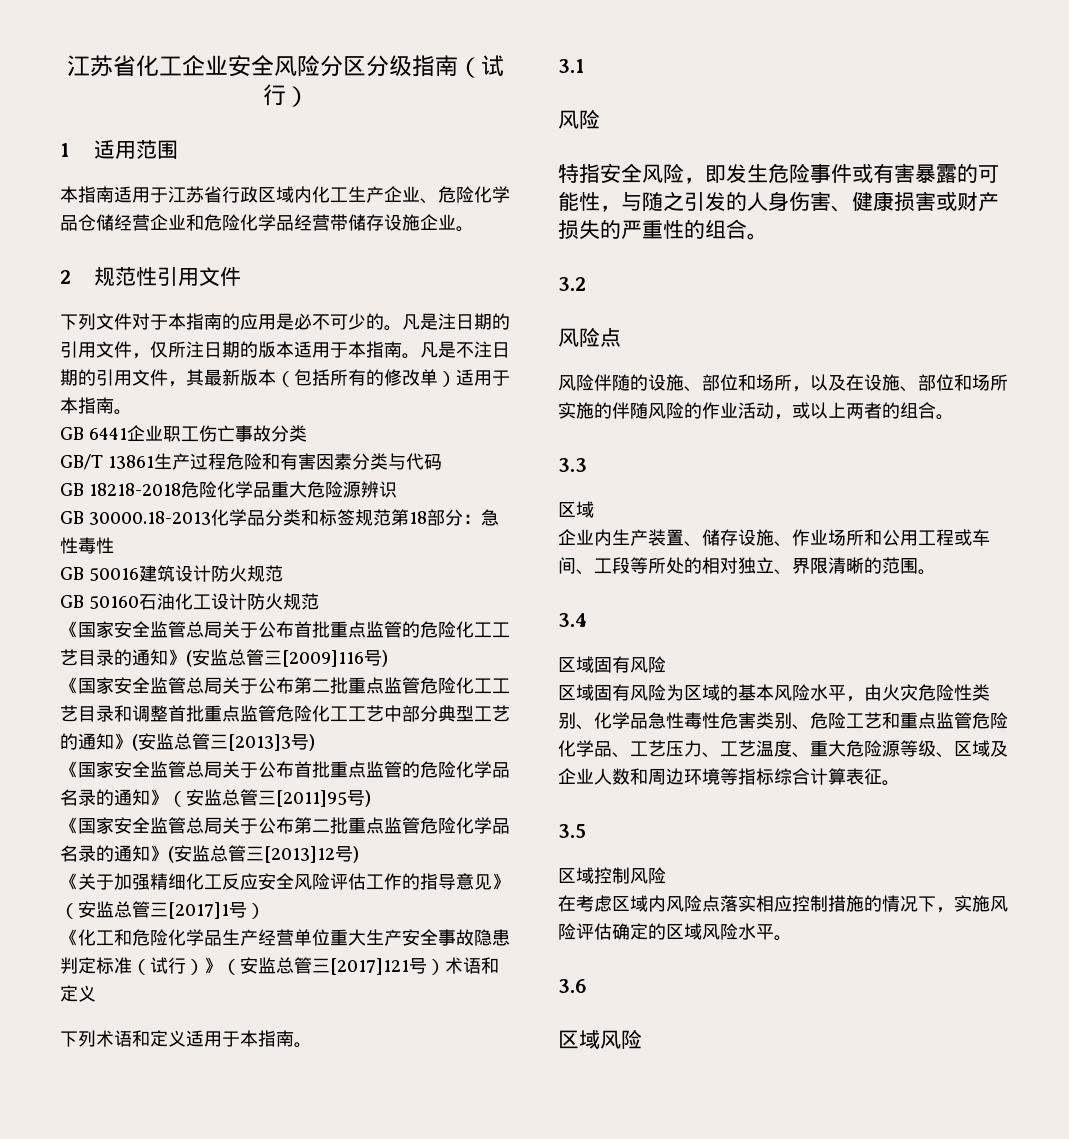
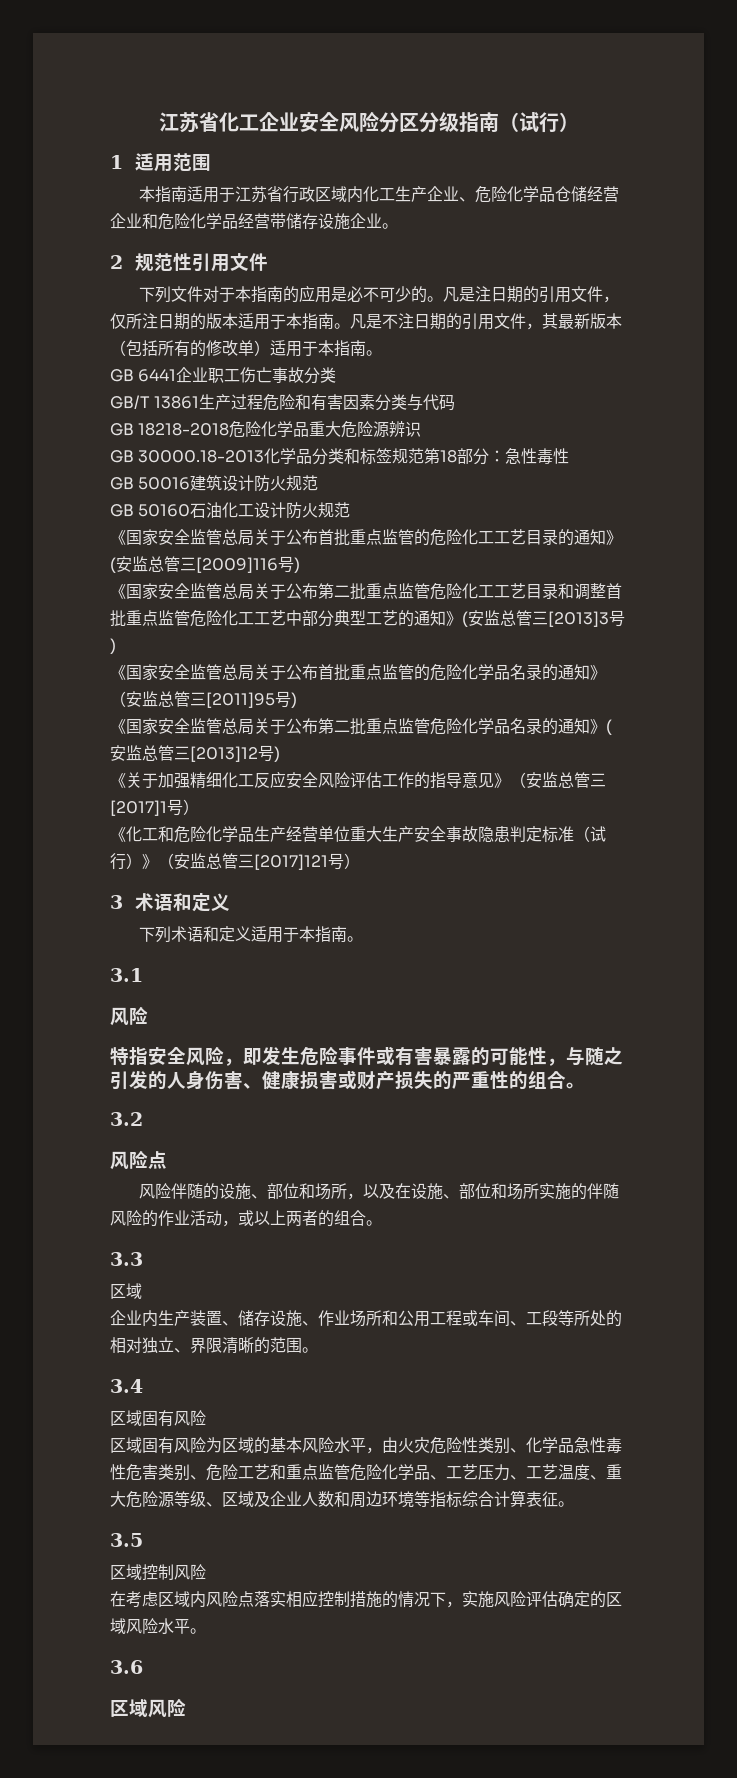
(445, 967) none -> [110,895,123,909] // 3

